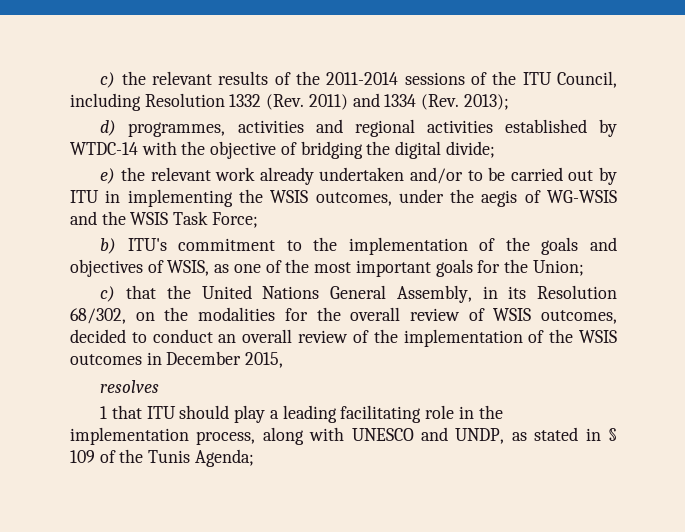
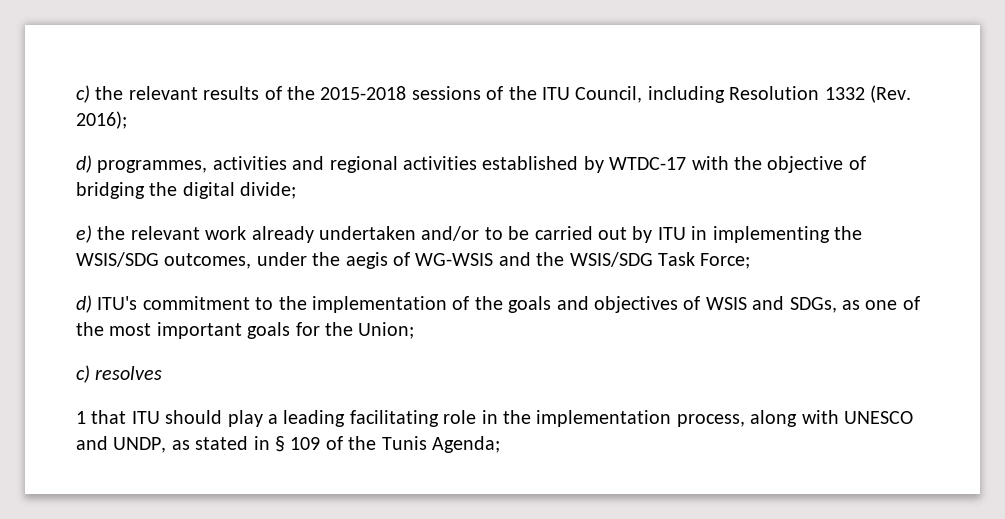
[326,72,399,85] 2011-2014 -> [320,86,407,100] 2015-2018
[308,93,509,110] 2011) and 1334 (Rev. 2013); -> [76,111,127,129] 2016);
[70,142,138,155] WTDC-14 -> [609,157,687,170] WTDC-17
[270,190,309,203] WSIS -> [76,252,159,267] WSIS/SDG
[130,212,169,225] WSIS -> [569,252,653,267] WSIS/SDG
[100,238,117,254] b) -> [76,295,92,313] d)
[167,260,210,276] WSIS, -> [705,296,837,313] WSIS and SDGs,
[126,285,617,303] [70,307,617,324] [70,329,617,347] [70,351,284,368] that the United Nations General Assembly, in its Resolution 68/302, on the modalities for the overall review of WSIS outcomes, decided to conduct an overall review of the implementation of the WSIS outcomes in December 2015, // -> (90, 374) none

